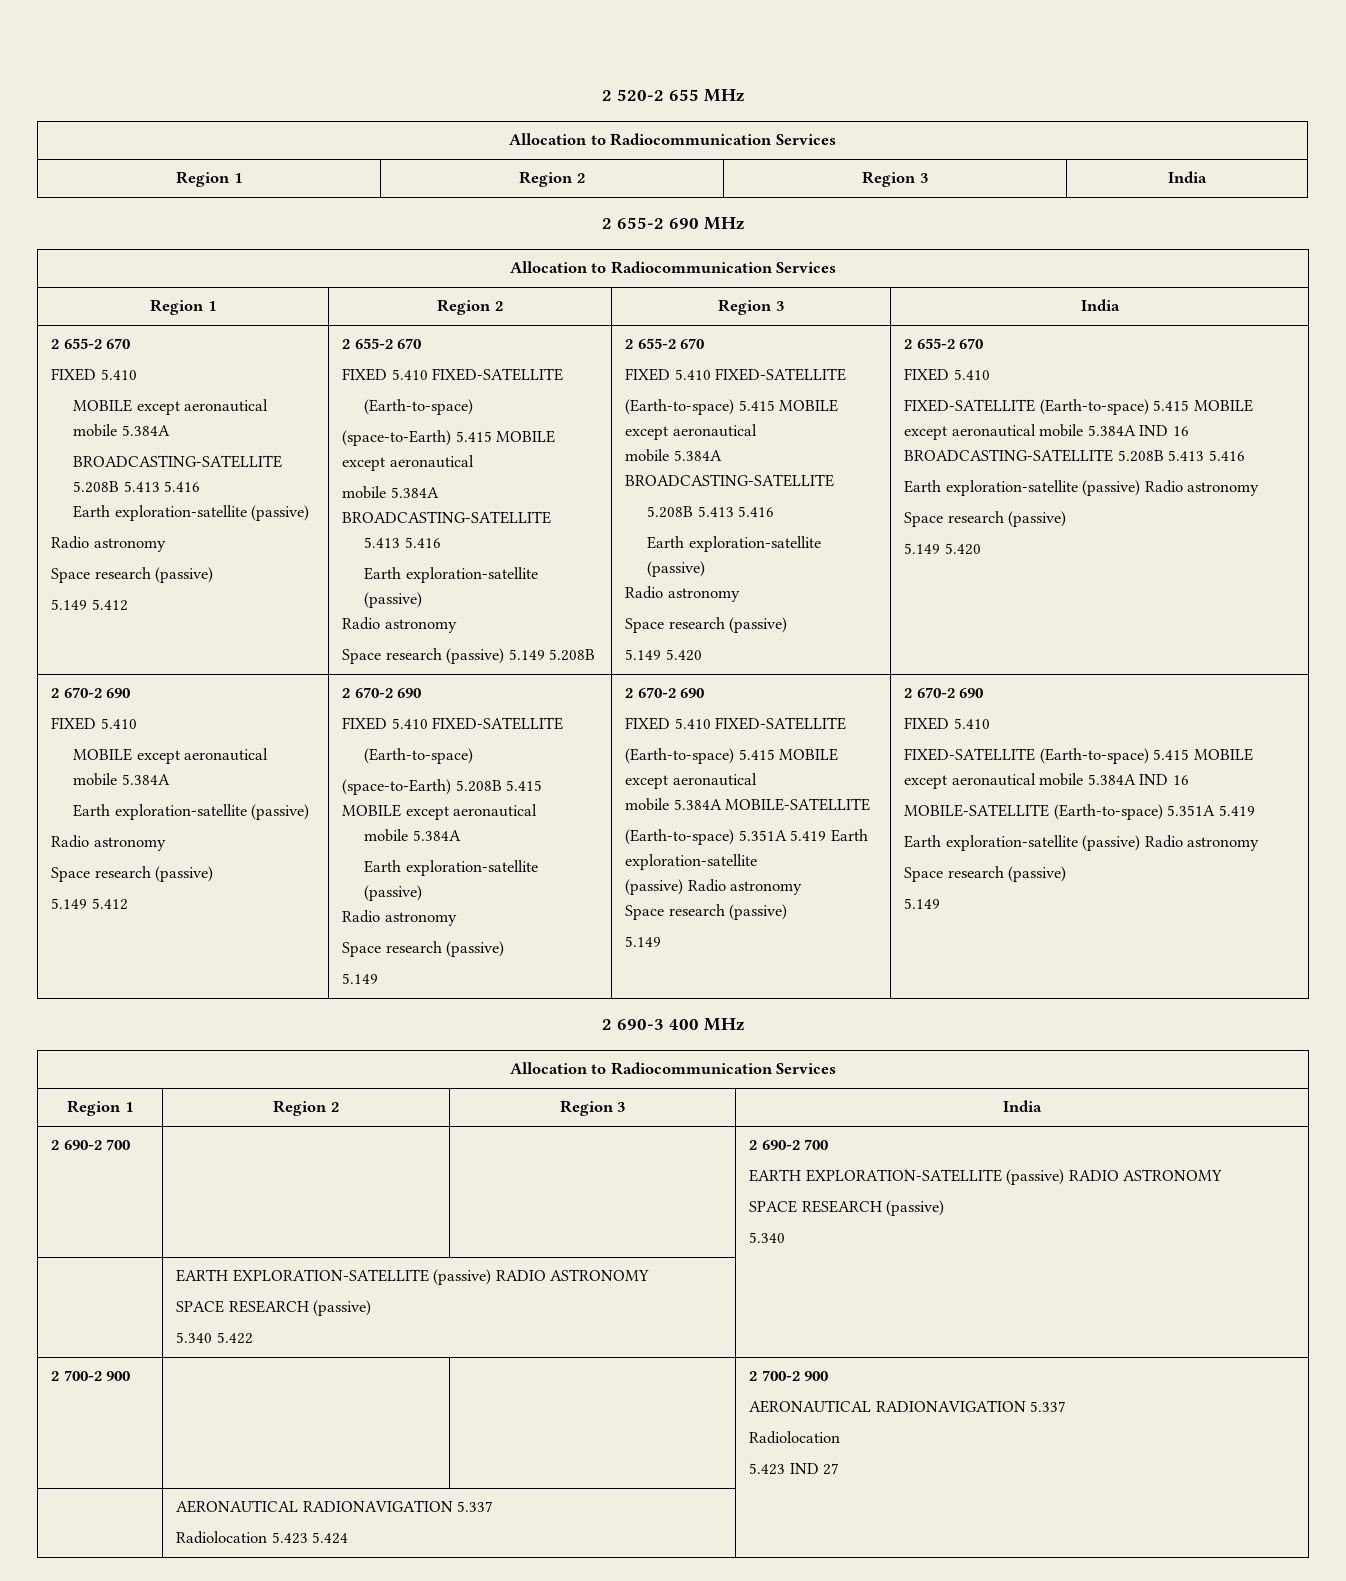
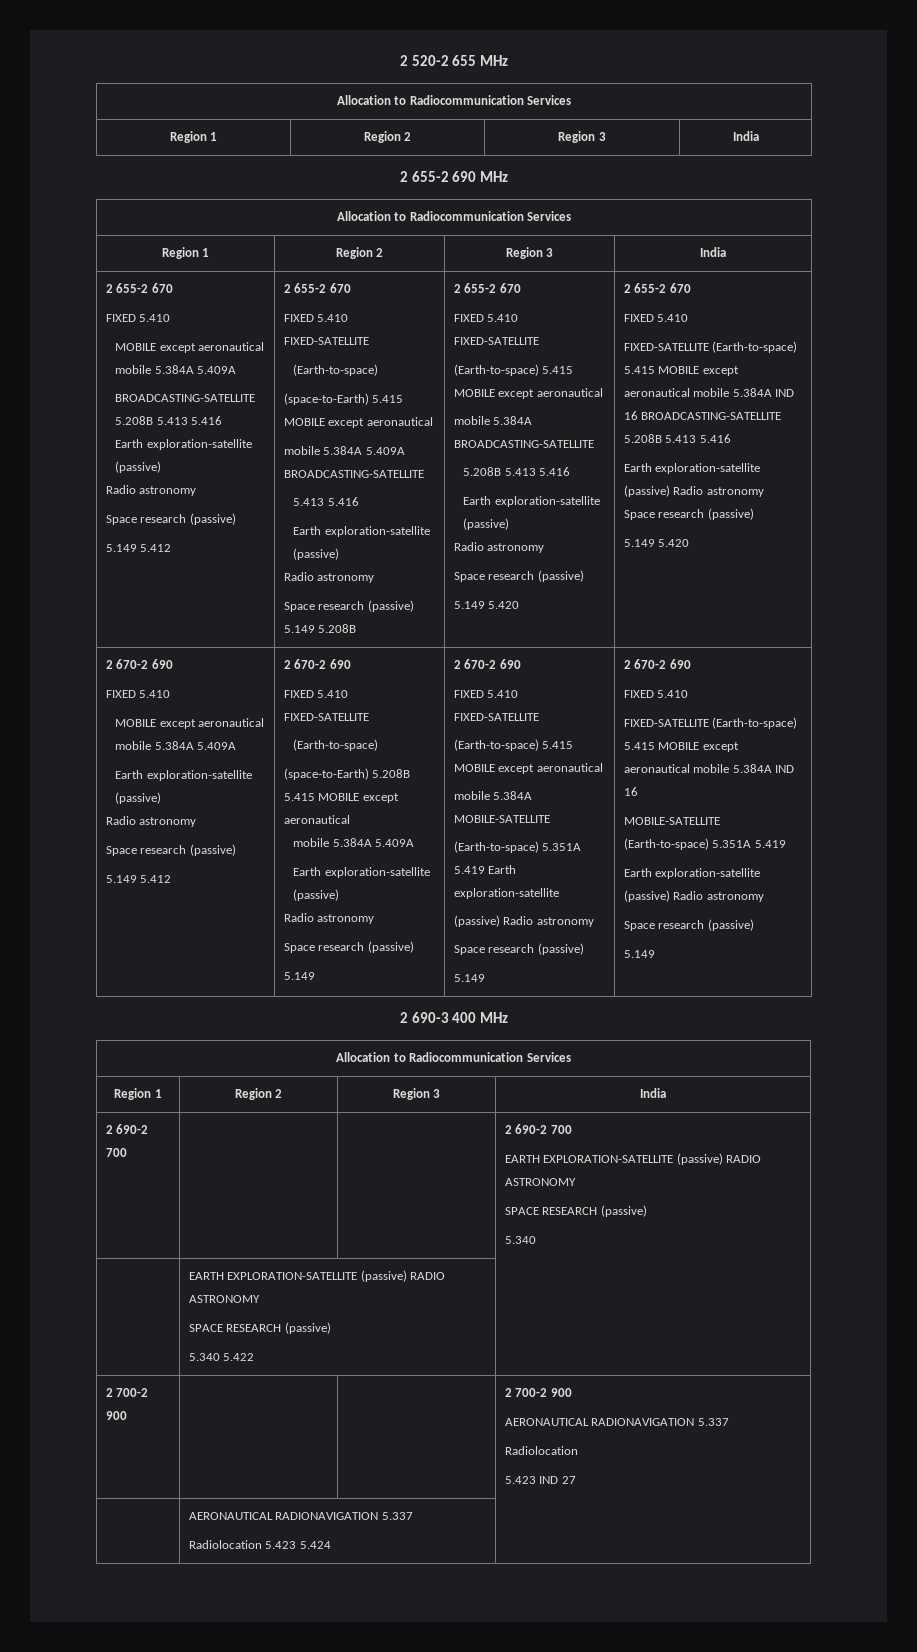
(170, 430) none -> [197,366,237,374] 5.409A
(439, 492) none -> [365,447,405,455] 5.409A
(170, 779) none -> [197,742,237,750] 5.409A
(461, 835) none -> [375,839,415,847] 5.409A

